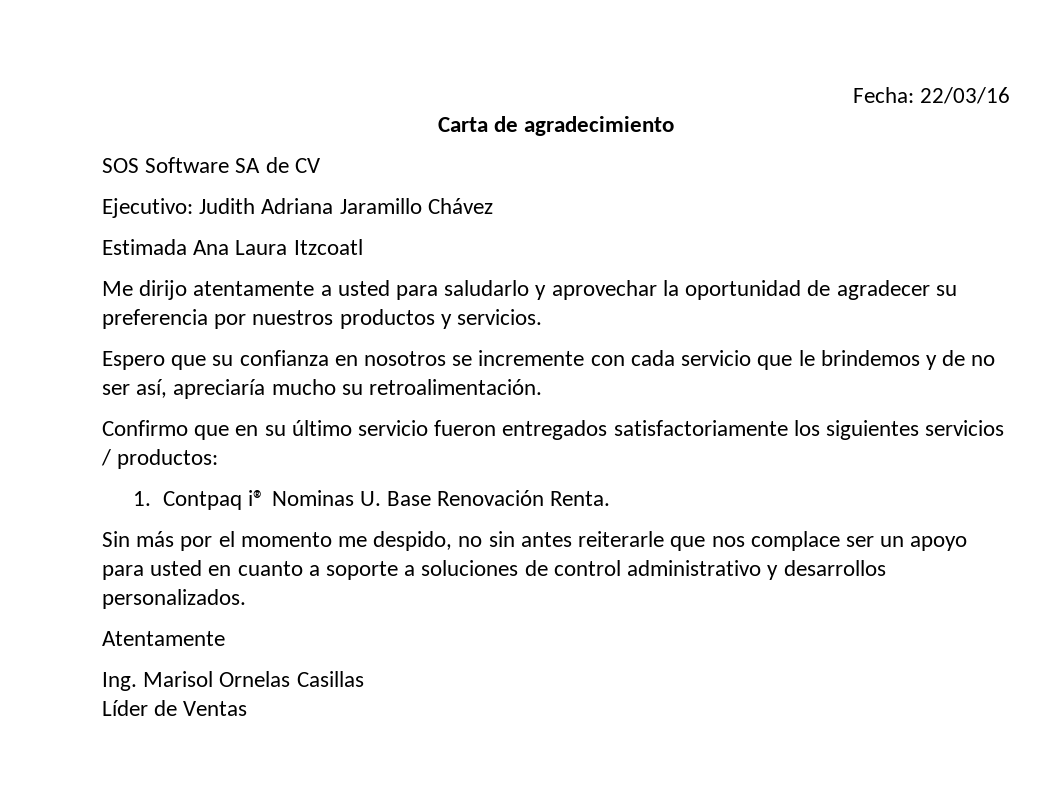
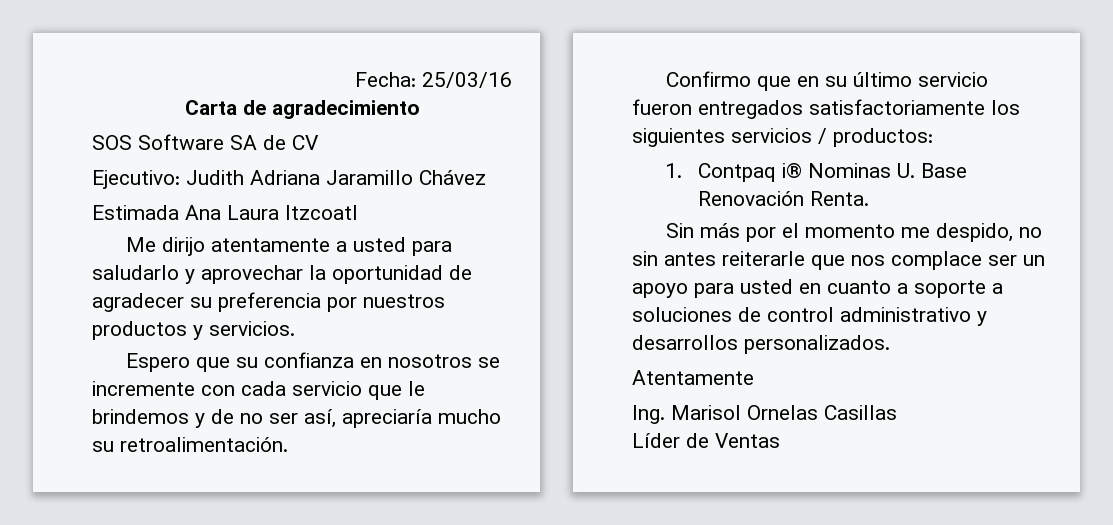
[920,87,1010,104] 22/03/16 -> [422,72,512,88] 25/03/16

